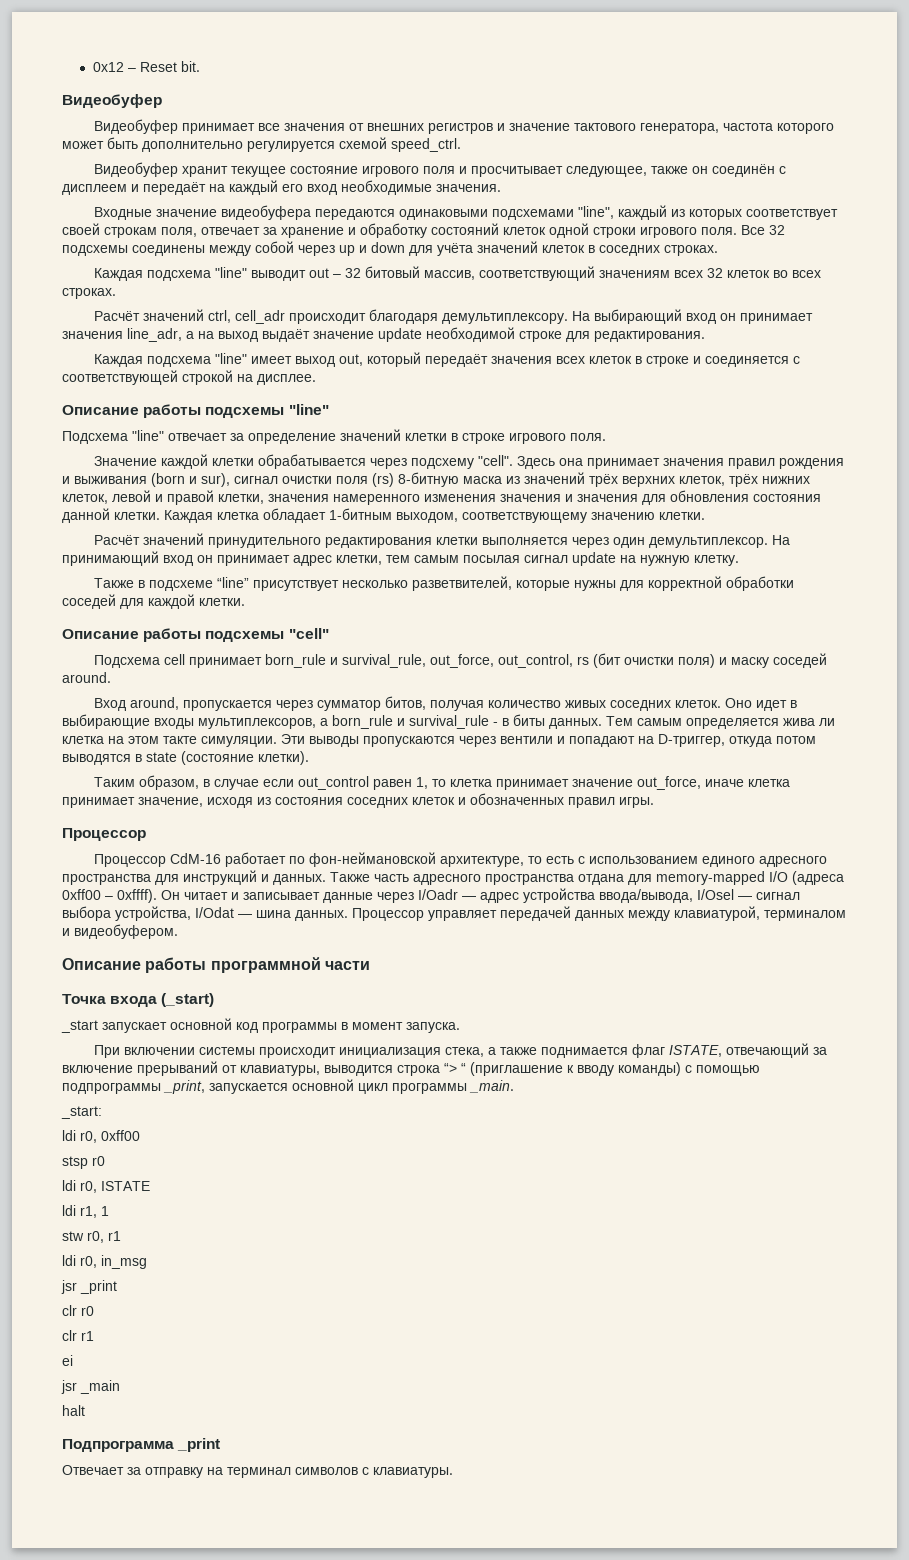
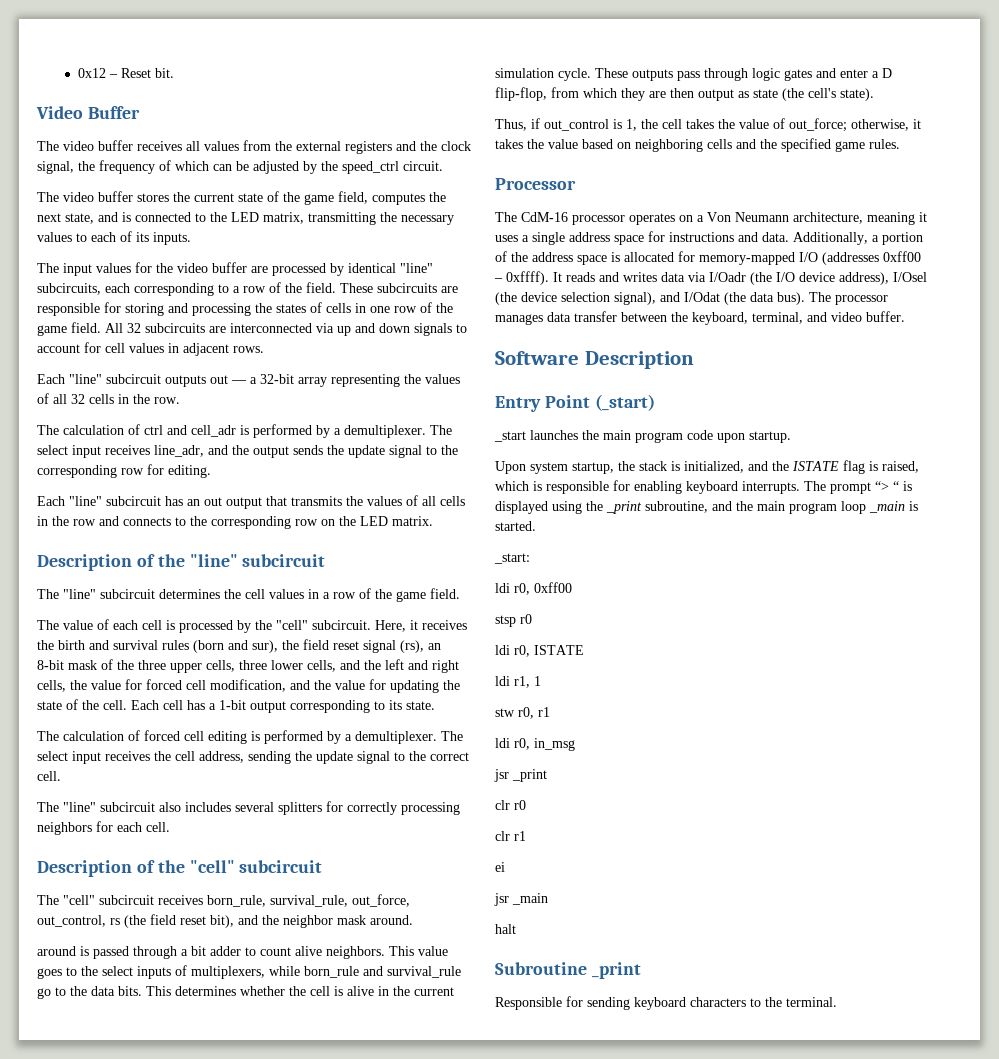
[62,94,162,108] [93,119,834,134] [62,137,461,152] [93,162,786,177] [62,180,501,195] [93,205,838,220] [62,223,785,238] [62,241,718,256] [93,266,821,281] [62,288,116,299] [93,309,813,324] [62,327,705,342] [93,352,800,367] [62,370,316,385] [62,404,329,418] [62,429,606,444] [93,454,844,469] [62,472,810,487] [62,490,821,505] [62,508,705,523] [93,533,790,548] [62,551,739,566] [93,576,794,591] [62,594,245,609] [62,628,329,642] [93,653,827,668] [62,672,111,683] [93,696,797,711] [62,714,835,729] [62,734,816,747] [62,751,309,765] [93,775,790,790] [62,793,654,808] [62,828,146,841] [93,852,827,867] [62,870,652,885] Видеобуфер // Видеобуфер принимает все значения от внешних регистров и значение тактового генератора, частота которого может быть дополнительно регулируется схемой speed_ctrl. // Видеобуфер хранит текущее состояние игрового поля и просчитывает следующее, также он соединён с дисплеем и передаёт на каждый его вход необходимые значения. // Входные значение видеобуфера передаются одинаковыми подсхемами "line", каждый из которых соответствует своей строкам поля, отвечает за хранение и обработку состояний клеток одной строки игрового поля. Все 32 подсхемы соединены между собой через up и down для учёта значений клеток в соседних строках. // Каждая подсхема "line" выводит out – 32 битовый массив, соответствующий значениям всех 32 клеток во всех строках. // Расчёт значений ctrl, cell_adr происходит благодаря демультиплексору. На выбирающий вход он принимает значения line_adr, а на выход выдаёт значение update необходимой строке для редактирования. // Каждая подсхема "line" имеет выход out, который передаёт значения всех клеток в строке и соединяется с соответствующей строкой на дисплее. // Описание работы подсхемы "line" // Подсхема "line" отвечает за определение значений клетки в строке игрового поля. // Значение каждой клетки обрабатывается через подсхему "cell". Здесь она принимает значения правил рождения и выживания (born и sur), сигнал очистки поля (rs) 8-битную маска из значений трёх верхних клеток, трёх нижних клеток, левой и правой клетки, значения намеренного изменения значения и значения для обновления состояния данной клетки. Каждая клетка обладает 1-битным выходом, соответствующему значению клетки. // Расчёт значений принудительного редактирования клетки выполняется через один демультиплексор. На принимающий вход он принимает адрес клетки, тем самым посылая сигнал update на нужную клетку. // Также в подсхеме “line” присутствует несколько разветвителей, которые нужны для корректной обработки соседей для каждой клетки. // Описание работы подсхемы "cell" // Подсхема cell принимает born_rule и survival_rule, out_force, out_control, rs (бит очистки поля) и маску соседей around. // Вход around, пропускается через сумматор битов, получая количество живых соседних клеток. Оно идет в выбирающие входы мультиплексоров, а born_rule и survival_rule - в биты данных. Тем самым определяется жива ли клетка на этом такте симуляции. Эти выводы пропускаются через вентили и попадают на D-триггер, откуда потом выводятся в state (состояние клетки). // Таким образом, в случае если out_control равен 1, то клетка принимает значение out_force, иначе клетка принимает значение, исходя из состояния соседних клеток и обозначенных правил игры. // Процессор // Процессор CdM-16 работает по фон-неймановской архитектуре, то есть с использованием единого адресного пространства для инструкций и данных. Также часть адресного пространства отдана для -> [36,106,140,119] [37,140,471,154] [37,160,443,174] [37,191,446,205] [37,212,454,225] [37,231,191,245] [37,262,433,276] [37,282,458,296] [37,302,453,316] [37,322,467,336] [37,342,264,356] [37,374,460,387] [37,393,180,404] [37,424,452,438] [37,445,458,458] [37,464,211,478] [37,495,465,509] [37,516,433,529] [37,554,326,571] [37,588,460,602] [37,619,467,633] [37,639,441,653] [37,659,459,673] [37,679,460,693] [37,699,435,713] [37,730,463,744] [37,751,469,764] [37,771,61,781] [37,801,460,815] [37,821,170,835] [37,860,323,877] [37,894,410,907] [37,914,413,928] [37,946,448,959] [37,965,461,979] [37,986,454,999] [495,68,892,81] [495,87,874,101] [495,118,921,132] [495,138,900,152] [495,178,576,190] [495,212,927,225] [495,231,923,245] [495,251,695,265] Video Buffer // The video buffer receives all values from the external registers and the clock signal, the frequency of which can be adjusted by the speed_ctrl circuit. // The video buffer stores the current state of the game field, computes the next state, and is connected to the LED matrix, transmitting the necessary values to each of its inputs. // The input values for the video buffer are processed by identical "line" subcircuits, each corresponding to a row of the field. These subcircuits are responsible for storing and processing the states of cells in one row of the game field. All 32 subcircuits are interconnected via up and down signals to account for cell values in adjacent rows. // Each "line" subcircuit outputs out — a 32-bit array representing the values of all 32 cells in the row. // The calculation of ctrl and cell_adr is performed by a demultiplexer. The select input receives line_adr, and the output sends the update signal to the corresponding row for editing. // Each "line" subcircuit has an out output that transmits the values of all cells in the row and connects to the corresponding row on the LED matrix. // Description of the "line" subcircuit // The "line" subcircuit determines the cell values in a row of the game field. // The value of each cell is processed by the "cell" subcircuit. Here, it receives the birth and survival rules (born and sur), the field reset signal (rs), an 8-bit mask of the three upper cells, three lower cells, and the left and right cells, the value for forced cell modification, and the value for updating the state of the cell. Each cell has a 1-bit output corresponding to its state. // The calculation of forced cell editing is performed by a demultiplexer. The select input receives the cell address, sending the update signal to the correct cell. // The "line" subcircuit also includes several splitters for correctly processing neighbors for each cell. // Description of the "cell" subcircuit // The "cell" subcircuit receives born_rule, survival_rule, out_force, out_control, rs (the field reset bit), and the neighbor mask around. // around is passed through a bit adder to count alive neighbors. This value goes to the select inputs of multiplexers, while born_rule and survival_rule go to the data bits. This determines whether the cell is alive in the current simulation cycle. These outputs pass through logic gates and enter a D flip-flop, from which they are then output as state (the cell's state). // Thus, if out_control is 1, the cell takes the value of out_force; otherwise, it takes the value based on neighboring cells and the specified game rules. // Processor // The CdM-16 processor operates on a Von Neumann architecture, meaning it uses a single address space for instructions and data. Additionally, a portion of the address space is allocated for
[792,871,844,885] (адреса -> [822,252,879,265] (addresses
[161,888,800,903] [62,906,846,921] [62,924,178,939] [62,957,370,973] [62,993,215,1007] [61,1018,460,1033] [93,1043,827,1058] [62,1061,760,1076] [62,1079,514,1094] Он читает и записывает данные через I/Oadr — адрес устройства ввода/вывода, I/Osel — сигнал выбора устройства, I/Odat — шина данных. Процессор управляет передачей данных между клавиатурой, терминалом и видеобуфером. // Описание работы программной части // Точка входа (_start) // _start запускает основной код программы в момент запуска. // При включении системы происходит инициализация стека, а также поднимается флаг ISTATE, отвечающий за включение прерываний от клавиатуры, выводится строка “> “ (приглашение к вводу команды) с помощью подпрограммы _print, запускается основной цикл программы _main. -> [553,272,927,285] [495,292,888,305] [495,311,905,325] [495,351,694,369] [495,394,655,412] [494,430,791,443] [495,460,919,474] [495,480,912,494] [495,501,918,514] [495,521,536,531] It reads and writes data via I/Oadr (the I/O device address), I/Osel (the device selection signal), and I/Odat (the data bus). The processor manages data transfer between the keyboard, terminal, and video buffer. // Software Description // Entry Point (_start) // _start launches the main program code upon startup. // Upon system startup, the stack is initialized, and the ISTATE flag is raised, which is responsible for enabling keyboard interrupts. The prompt “> “ is displayed using the _print subroutine, and the main program loop _main is started.
[62,1438,221,1452] [62,1465,453,1478] Подпрограмма _print // Отвечает за отправку на терминал символов с клавиатуры. -> [495,962,641,979] [495,996,837,1010] Subroutine _print // Responsible for sending keyboard characters to the terminal.

